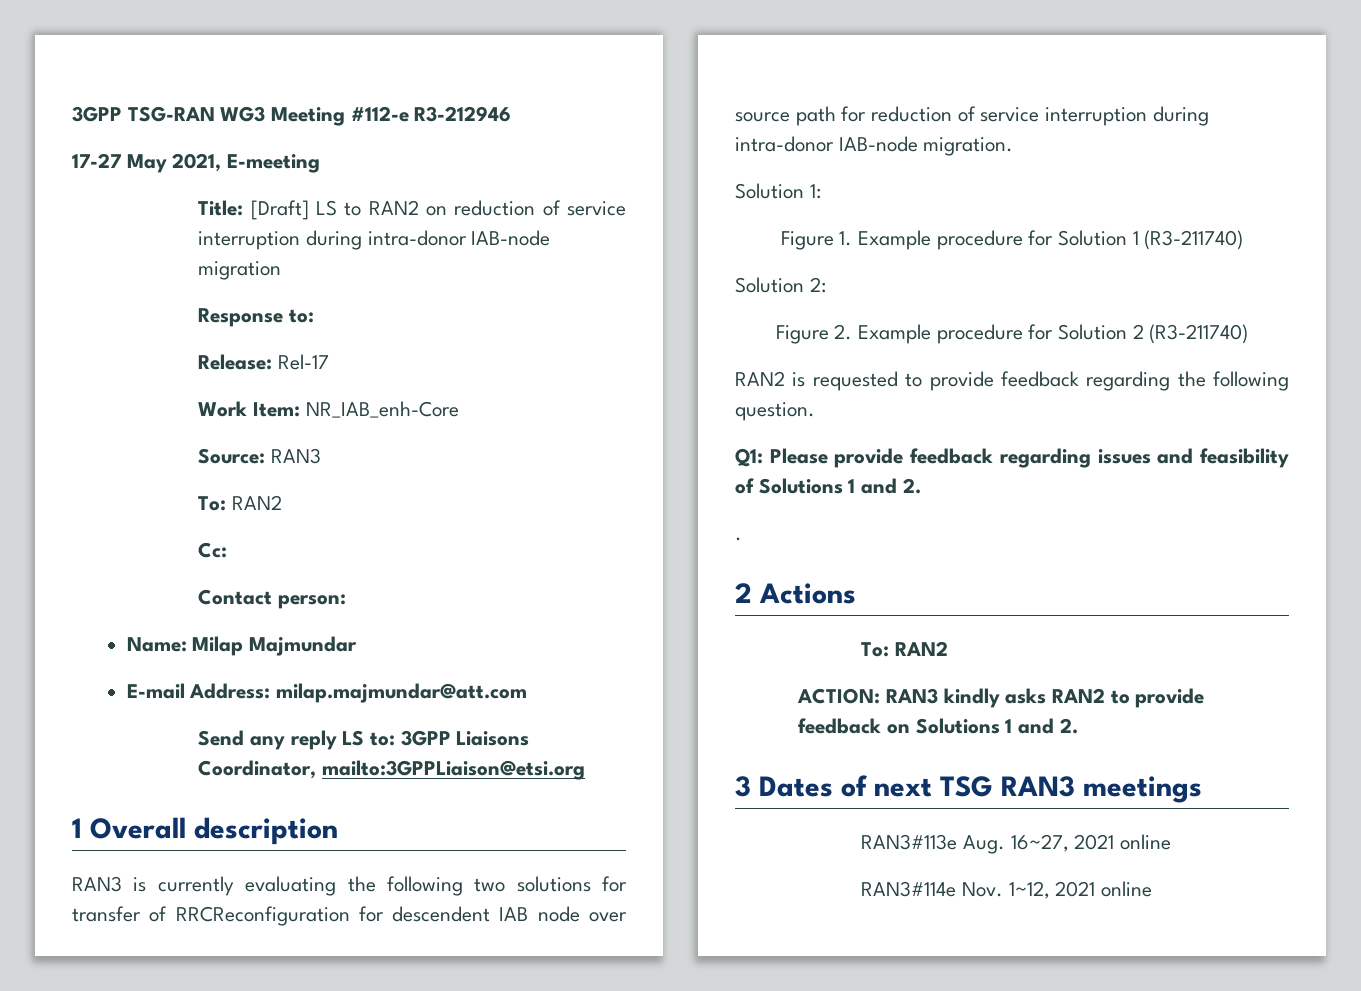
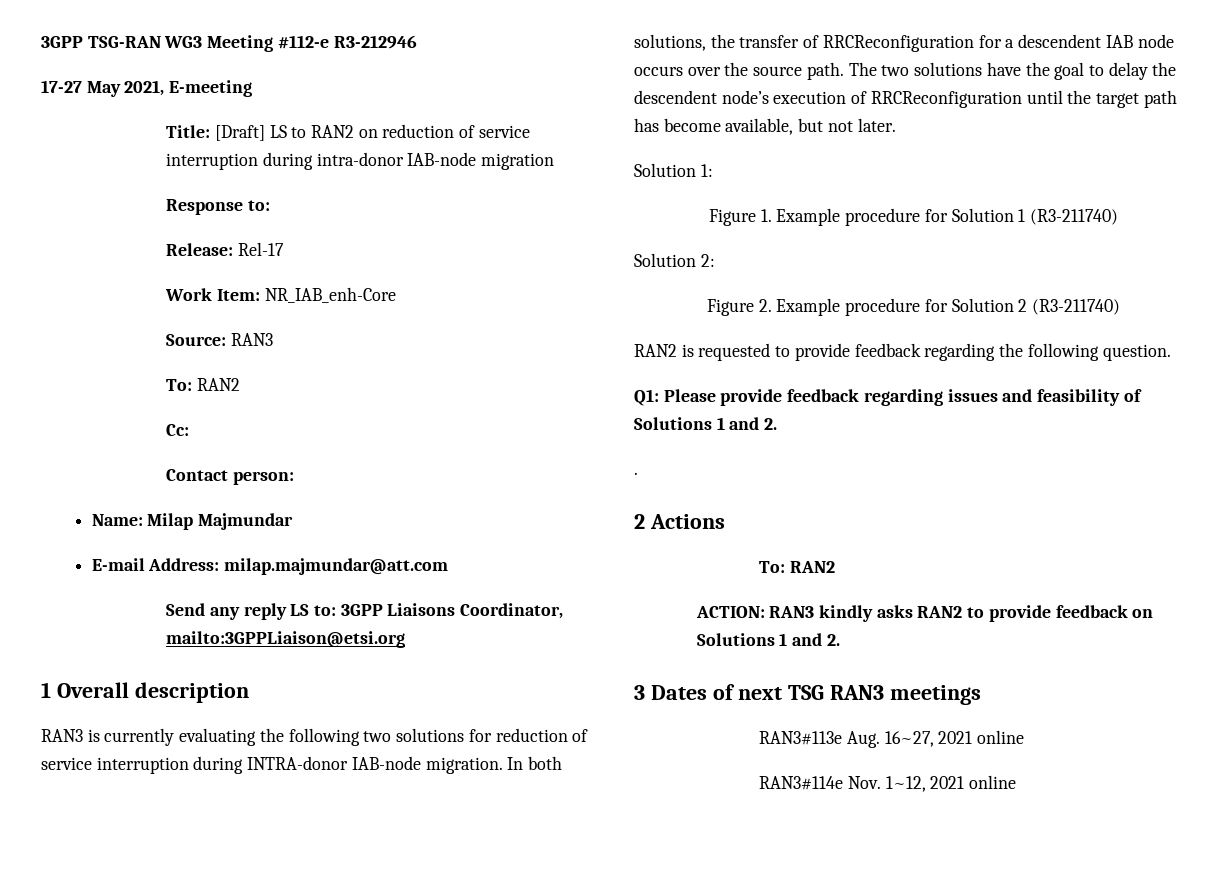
[72,906,627,926] [735,106,1209,126] [735,136,834,152] transfer of RRCReconfiguration for descendent IAB node over source path for reduction of service interruption during intra-donor -> [495,728,589,742] [41,756,349,774] reduction of service interruption during INTRA-donor
(1014, 146) none -> [507,756,563,770] [634,34,1174,52] [634,62,1177,80] [634,90,1177,108] [634,118,896,135] In both solutions, the transfer of RRCReconfiguration for a descendent IAB node occurs over the source path. The two solutions have the goal to delay the descendent node’s execution of RRCReconfiguration until the target path has become available, but not later.

